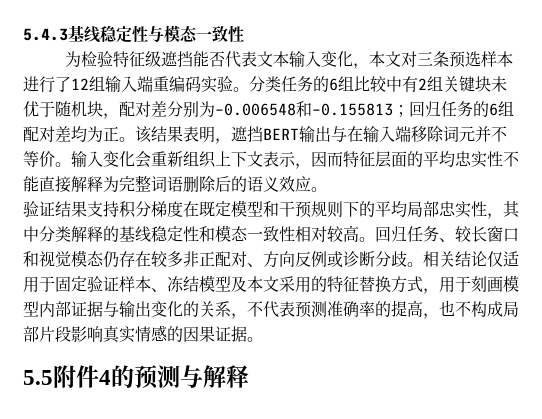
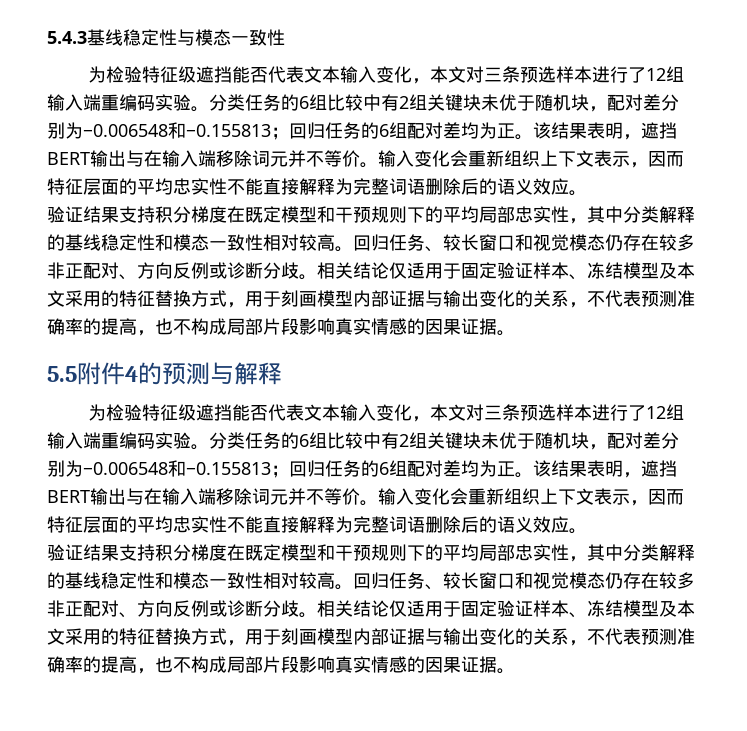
(249, 376) none -> [88,404,685,422] [47,432,679,450] [47,460,677,478] [47,488,684,506] [47,516,587,534] [47,544,695,562] [47,572,695,590] [47,600,695,618] [47,628,695,646] [47,656,515,674] // 为检验特征级遮挡能否代表文本输入变化，本文对三条预选样本进行了12组输入端重编码实验。分类任务的6组比较中有2组关键块未优于随机块，配对差分别为−0.006548和−0.155813；回归任务的6组配对差均为正。该结果表明，遮挡BERT输出与在输入端移除词元并不等价。输入变化会重新组织上下文表示，因而特征层面的平均忠实性不能直接解释为完整词语删除后的语义效应。 // 验证结果支持积分梯度在既定模型和干预规则下的平均局部忠实性，其中分类解释的基线稳定性和模态一致性相对较高。回归任务、较长窗口和视觉模态仍存在较多非正配对、方向反例或诊断分歧。相关结论仅适用于固定验证样本、冻结模型及本文采用的特征替换方式，用于刻画模型内部证据与输出变化的关系，不代表预测准确率的提高，也不构成局部片段影响真实情感的因果证据。

